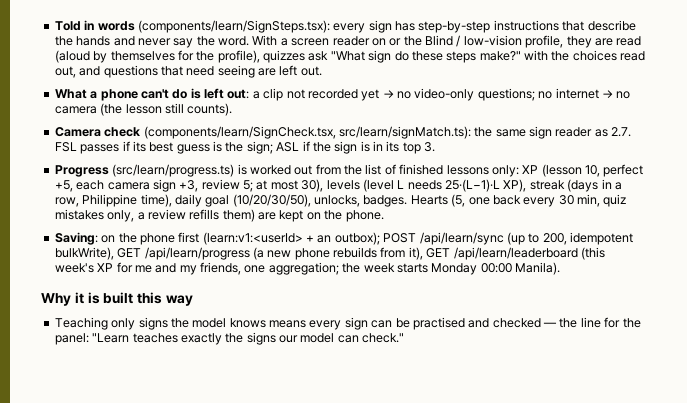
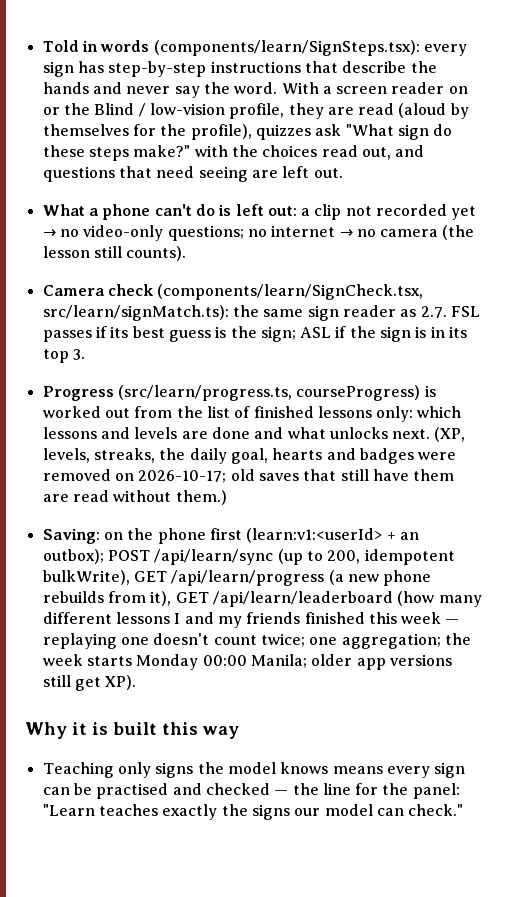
[112,164,235,177] (src/learn/progress.ts) -> [117,385,421,401] (src/learn/progress.ts, courseProgress)
[522,164,644,177] [54,179,622,192] [54,194,627,207] [54,209,384,222] XP (lesson 10, perfect +5, each camera sign +3, review 5; at most 30), levels (level L needs 25·(L−1)·L XP), streak (days in a row, Philippine time), daily goal (10/20/30/50), unlocks, badges. Hearts (5, one back every 30 min, quiz mistakes only, a review refills them) are kept on the phone. -> [417,406,462,418] [42,427,466,442] [42,448,457,464] [42,469,455,483] [42,490,227,505] which lessons and levels are done and what unlocks next. (XP, levels, streaks, the daily goal, hearts and badges were removed on 2026-10-17; old saves that still have them are read without them.)
[580,247,605,260] [54,262,241,275] (this week's XP for me and my friends, -> [397,591,482,607] [42,612,460,628] [42,633,305,649] (how many different lessons I and my friends finished this week — replaying one doesn't count twice;
[515,262,560,275] Manila). -> [250,654,452,670] [42,675,137,691] Manila; older app versions still get XP).

